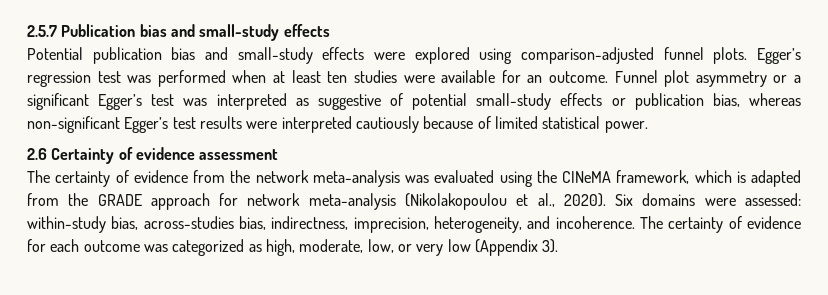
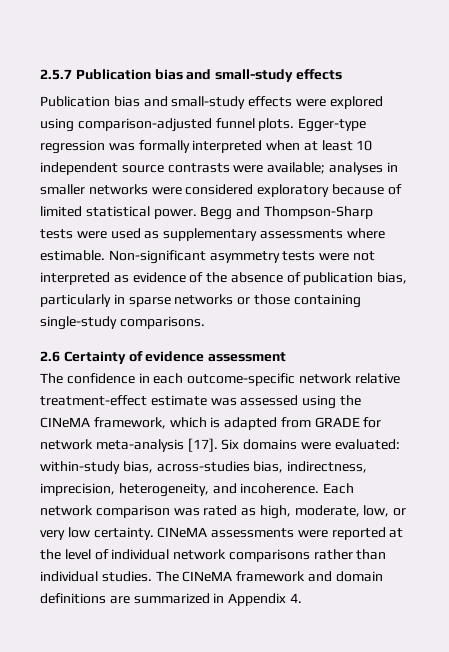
[27,47,162,64] Potential publication -> [40,96,110,107] Publication
[756,48,801,64] [27,70,801,87] [27,93,801,110] [27,116,419,133] Egger’s regression test was performed when at least ten studies were available for an outcome. Funnel plot asymmetry or a significant Egger’s test was interpreted as suggestive of potential small-study effects or publication bias, whereas non-significant Egger’s test results were interpreted cautiously -> [298,118,367,132] [40,140,373,154] [40,162,398,175] [40,184,330,197] Egger-type regression was formally interpreted when at least 10 independent source contrasts were available; analyses in smaller networks were considered exploratory
(648, 127) none -> [200,206,373,220] [40,228,385,241] [40,250,375,264] [40,272,408,285] [40,294,361,308] [40,316,205,330] Begg and Thompson-Sharp tests were used as supplementary assessments where estimable. Non-significant asymmetry tests were not interpreted as evidence of the absence of publication bias, particularly in sparse networks or those containing single-study comparisons.
[55,170,495,187] certainty of evidence from the network meta-analysis was evaluated -> [66,373,400,386] [40,395,299,406] confidence in each outcome-specific network relative treatment-effect estimate was assessed
[68,193,606,210] the GRADE approach for network meta-analysis (Nikolakopoulou et al., 2020). -> [314,417,382,428] [40,438,218,452] GRADE for network meta-analysis [17].
[745,193,802,206] assessed: -> [334,439,400,450] evaluated:
[640,216,802,233] [27,239,245,256] The certainty of evidence for each outcome was categorized -> [323,483,355,494] [40,505,238,518] Each network comparison was rated
[474,239,559,256] (Appendix 3). -> [93,527,404,540] [40,549,387,562] [40,571,383,582] [40,593,302,606] certainty. CINeMA assessments were reported at the level of individual network comparisons rather than individual studies. The CINeMA framework and domain definitions are summarized in Appendix 4.

